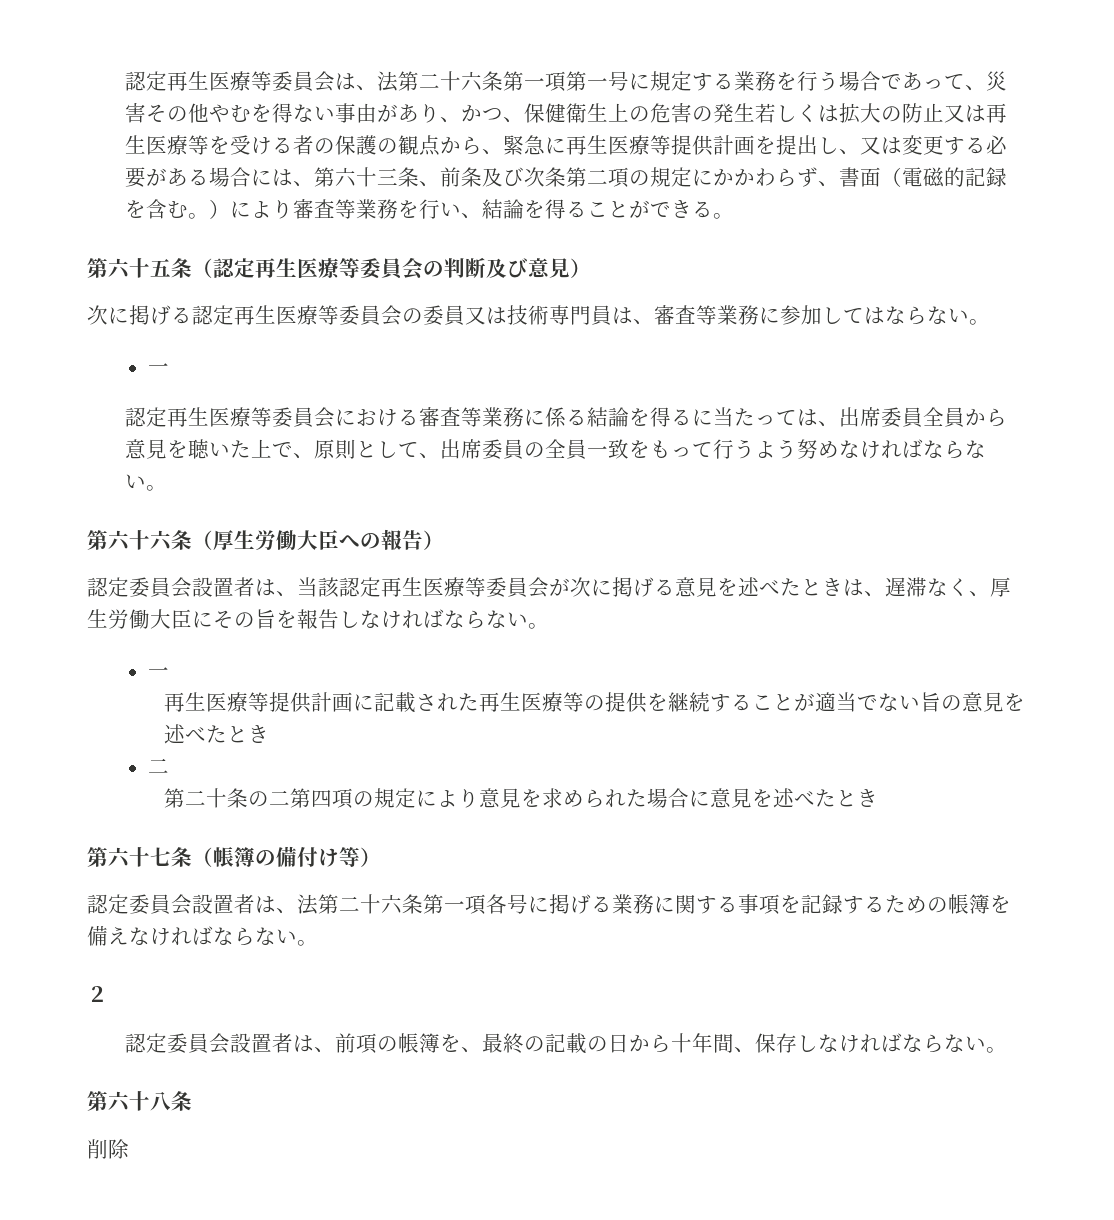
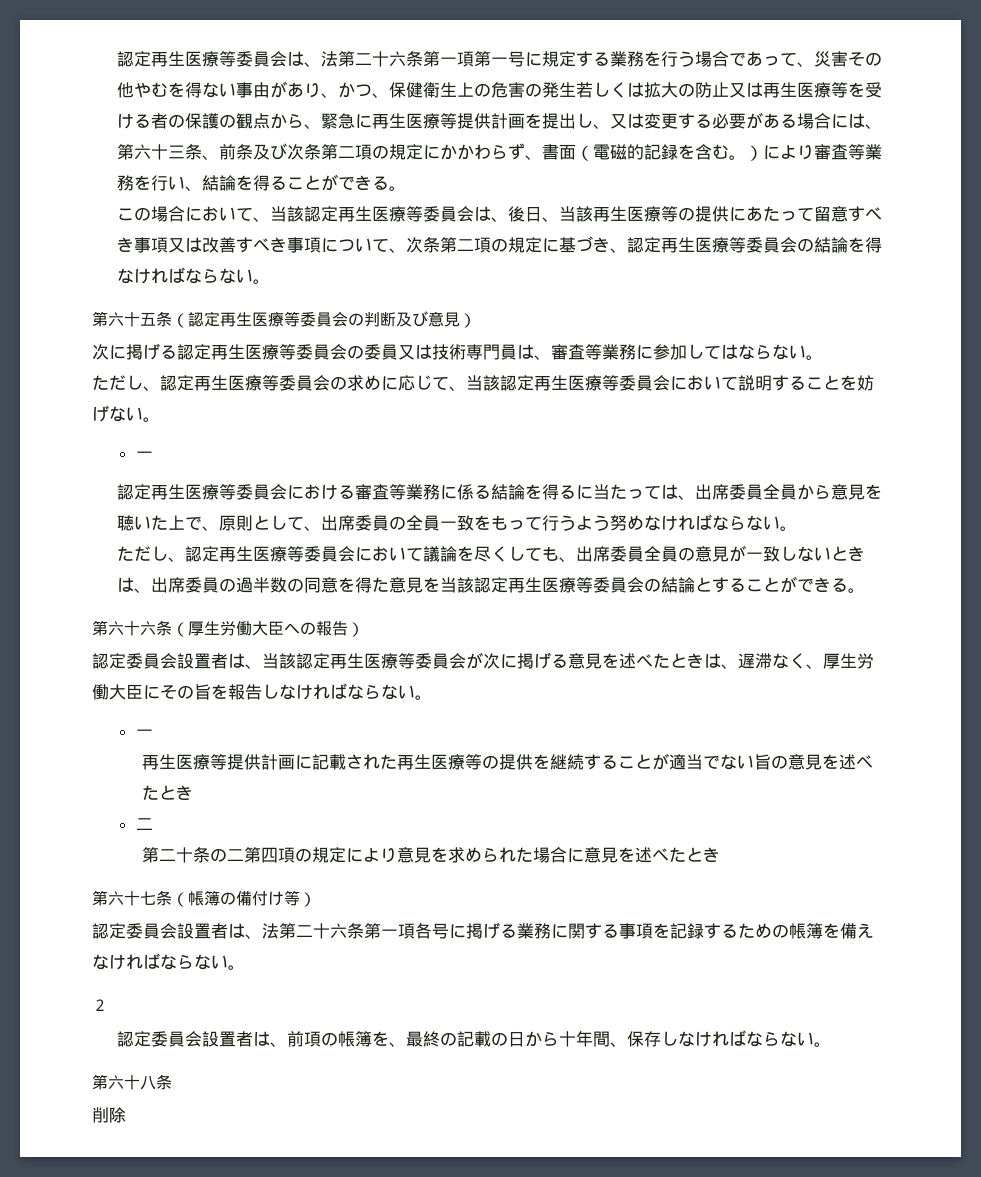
(735, 216) none -> [117,206,883,222] [117,236,883,253] [117,267,271,284] // この場合において、当該認定再生医療等委員会は、後日、当該再生医療等の提供にあたって留意すべき事項又は改善すべき事項について、次条第二項の規定に基づき、認定再生医療等委員会の結論を得なければならない。
(990, 322) none -> [92,375,874,391] [92,405,160,422] // ただし、認定再生医療等委員会の求めに応じて、当該認定再生医療等委員会において説明することを妨げない。
(168, 488) none -> [117,545,866,562] [117,576,866,593] // ただし、認定再生医療等委員会において議論を尽くしても、出席委員全員の意見が一致しないときは、出席委員の過半数の同意を得た意見を当該認定再生医療等委員会の結論とすることができる。

